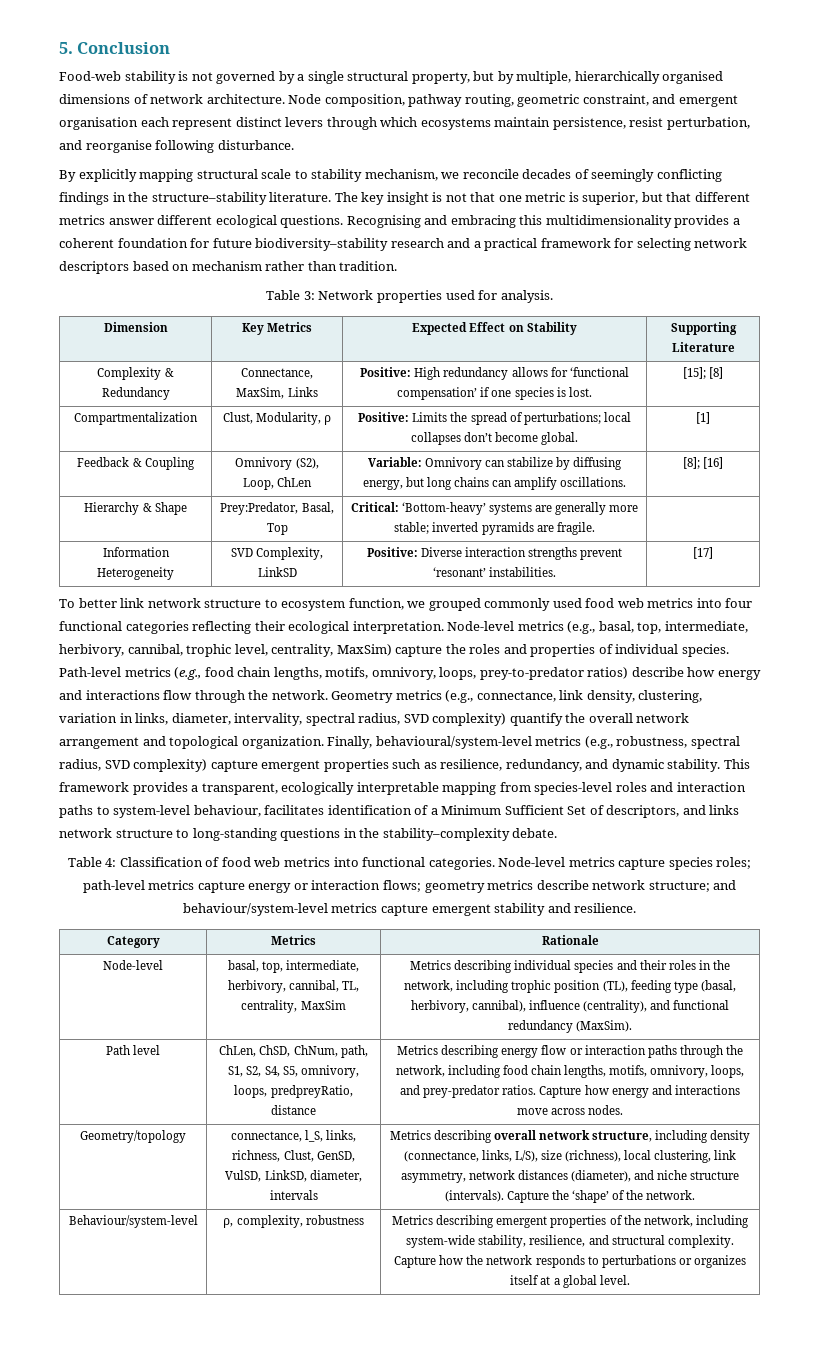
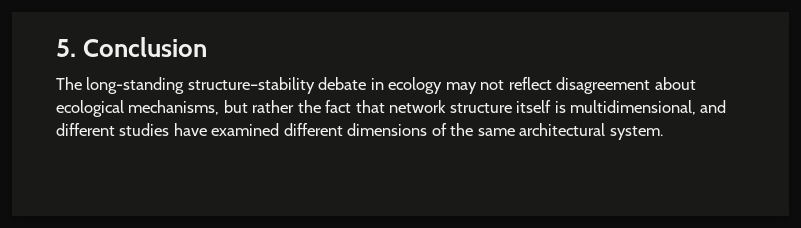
[59,71,724,84] [59,94,738,107] [59,117,750,130] [59,140,294,153] [59,169,722,182] [59,192,750,205] [59,215,740,228] [59,238,748,251] [59,261,398,274] [266,290,553,303] [103,322,168,332] [241,322,313,335] [412,322,577,335] [670,322,737,335] [671,342,735,352] [97,367,174,380] [101,387,170,400] [241,368,313,379] [236,387,318,399] [360,367,629,380] [397,387,592,400] [682,367,724,379] [74,412,198,425] [222,412,332,425] [358,412,631,425] [410,432,579,445] [695,412,710,424] [77,457,195,470] [235,457,319,470] [242,477,313,490] [367,457,623,470] [362,477,627,490] [682,457,724,469] [84,502,187,515] [220,502,334,515] [266,523,288,535] [350,502,639,515] [394,522,595,535] [102,547,170,557] [97,567,174,580] [230,547,324,560] [257,567,297,577] [366,547,623,560] [432,567,557,577] [692,547,713,559] [59,598,753,611] [59,621,748,634] [59,644,729,657] [59,667,761,680] [59,690,703,703] [59,713,690,726] [59,736,740,749] [59,759,750,772] [59,782,746,795] [59,805,740,818] [59,828,558,841] [67,857,752,870] [82,880,737,893] [182,903,637,916] [106,936,160,948] [271,935,316,945] [541,935,599,945] [103,960,163,970] [227,960,360,973] [227,980,360,993] [241,1000,346,1013] [410,960,730,973] [404,980,736,993] [410,1000,730,1013] [507,1020,633,1033] [105,1045,161,1055] [219,1045,368,1058] [228,1065,359,1078] [234,1085,353,1098] [271,1105,316,1115] [397,1045,743,1058] [395,1065,745,1078] [400,1085,740,1098] [516,1105,624,1115] [80,1130,186,1143] [230,1130,357,1142] [232,1150,355,1162] [225,1170,362,1182] [269,1190,318,1200] [389,1130,751,1143] [403,1150,737,1163] [400,1170,740,1183] [444,1190,696,1203] [68,1215,198,1228] [223,1215,364,1228] [392,1215,749,1228] [406,1235,734,1248] [394,1255,746,1268] [510,1275,630,1288] Food-web stability is not governed by a single structural property, but by multiple, hierarchically organised dimensions of network architecture. Node composition, pathway routing, geometric constraint, and emergent organisation each represent distinct levers through which ecosystems maintain persistence, resist perturbation, and reorganise following disturbance. // By explicitly mapping structural scale to stability mechanism, we reconcile decades of seemingly conflicting findings in the structure–stability literature. The key insight is not that one metric is superior, but that different metrics answer different ecological questions. Recognising and embracing this multidimensionality provides a coherent foundation for future biodiversity–stability research and a practical framework for selecting network descriptors based on mechanism rather than tradition. // Table 3: Network properties used for analysis. // Dimension | Key Metrics | Expected Effect on Stability | Supporting Literature // Complexity & Redundancy | Connectance, MaxSim, Links | Positive: High redundancy allows for ‘functional compensation’ if one species is lost. | [15]; [8] // Compartmentalization | Clust, Modularity, ρ | Positive: Limits the spread of perturbations; local collapses don’t become global. | [1] // Feedback & Coupling | Omnivory (S2), Loop, ChLen | Variable: Omnivory can stabilize by diffusing energy, but long chains can amplify oscillations. | [8]; [16] // Hierarchy & Shape | Prey:Predator, Basal, Top | Critical: ‘Bottom-heavy’ systems are generally more stable; inverted pyramids are fragile. | // Information Heterogeneity | SVD Complexity, LinkSD | Positive: Diverse interaction strengths prevent ‘resonant’ instabilities. | [17] // To better link network structure to ecosystem function, we grouped commonly used food web metrics into four functional categories reflecting their ecological interpretation. Node-level metrics (e.g., basal, top, intermediate, herbivory, cannibal, trophic level, centrality, MaxSim) capture the roles and properties of individual species. Path-level metrics (e.g., food chain lengths, motifs, omnivory, loops, prey-to-predator ratios) describe how energy and interactions flow through the network. Geometry metrics (e.g., connectance, link density, clustering, variation in links, diameter, intervality, spectral radius, SVD complexity) quantify the overall network arrangement and topological organization. Finally, behavioural/system-level metrics (e.g., robustness, spectral radius, SVD complexity) capture emergent properties such as resilience, redundancy, and dynamic stability. This framework provides a transparent, ecologically interpretable mapping from species-level roles and interaction paths to system-level behaviour, facilitates identification of a Minimum Sufficient Set of descriptors, and links network structure to long-standing questions in the stability–complexity debate. // Table 4: Classification of food web metrics into functional categories. Node-level metrics capture species roles; path-level metrics capture energy or interaction flows; geometry metrics describe network structure; and behaviour/system-level metrics capture emergent stability and resilience. // Category | Metrics | Rationale // Node-level | basal, top, intermediate, herbivory, cannibal, TL, centrality, MaxSim | Metrics describing individual species and their roles in the network, including trophic position (TL), feeding type (basal, herbivory, cannibal), influence (centrality), and functional redundancy (MaxSim). // Path level | ChLen, ChSD, ChNum, path, S1, S2, S4, S5, omnivory, loops, predpreyRatio, distance | Metrics describing energy flow or interaction paths through the network, including food chain lengths, motifs, omnivory, loops, and prey-predator ratios. Capture how energy and interactions move across nodes. // Geometry/topology | connectance, l_S, links, richness, Clust, GenSD, VulSD, LinkSD, diameter, intervals | Metrics describing overall network structure, including density (connectance, links, L/S), size (richness), local clustering, link asymmetry, network distances (diameter), and niche structure (intervals). Capture the ‘shape’ of the network. // Behaviour/system-level | ρ, complexity, robustness | Metrics describing emergent properties of the network, including system-wide stability, resilience, and structural complexity. Capture how the network responds to perturbations or organizes itself at a global level. -> [56,77,696,94] [56,100,727,117] [56,123,663,140] The long-standing structure–stability debate in ecology may not reflect disagreement about ecological mechanisms, but rather the fact that network structure itself is multidimensional, and different studies have examined different dimensions of the same architectural system.

